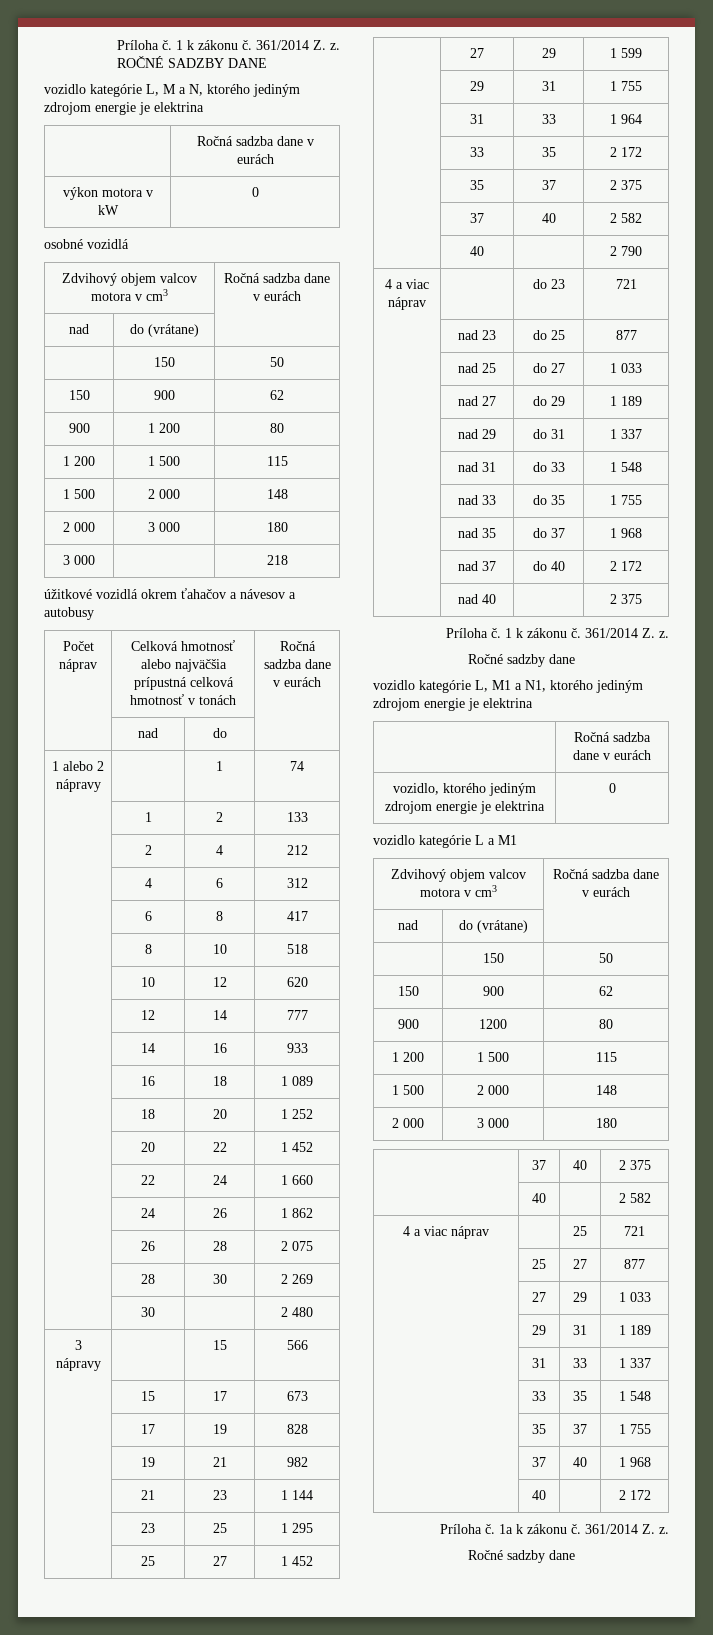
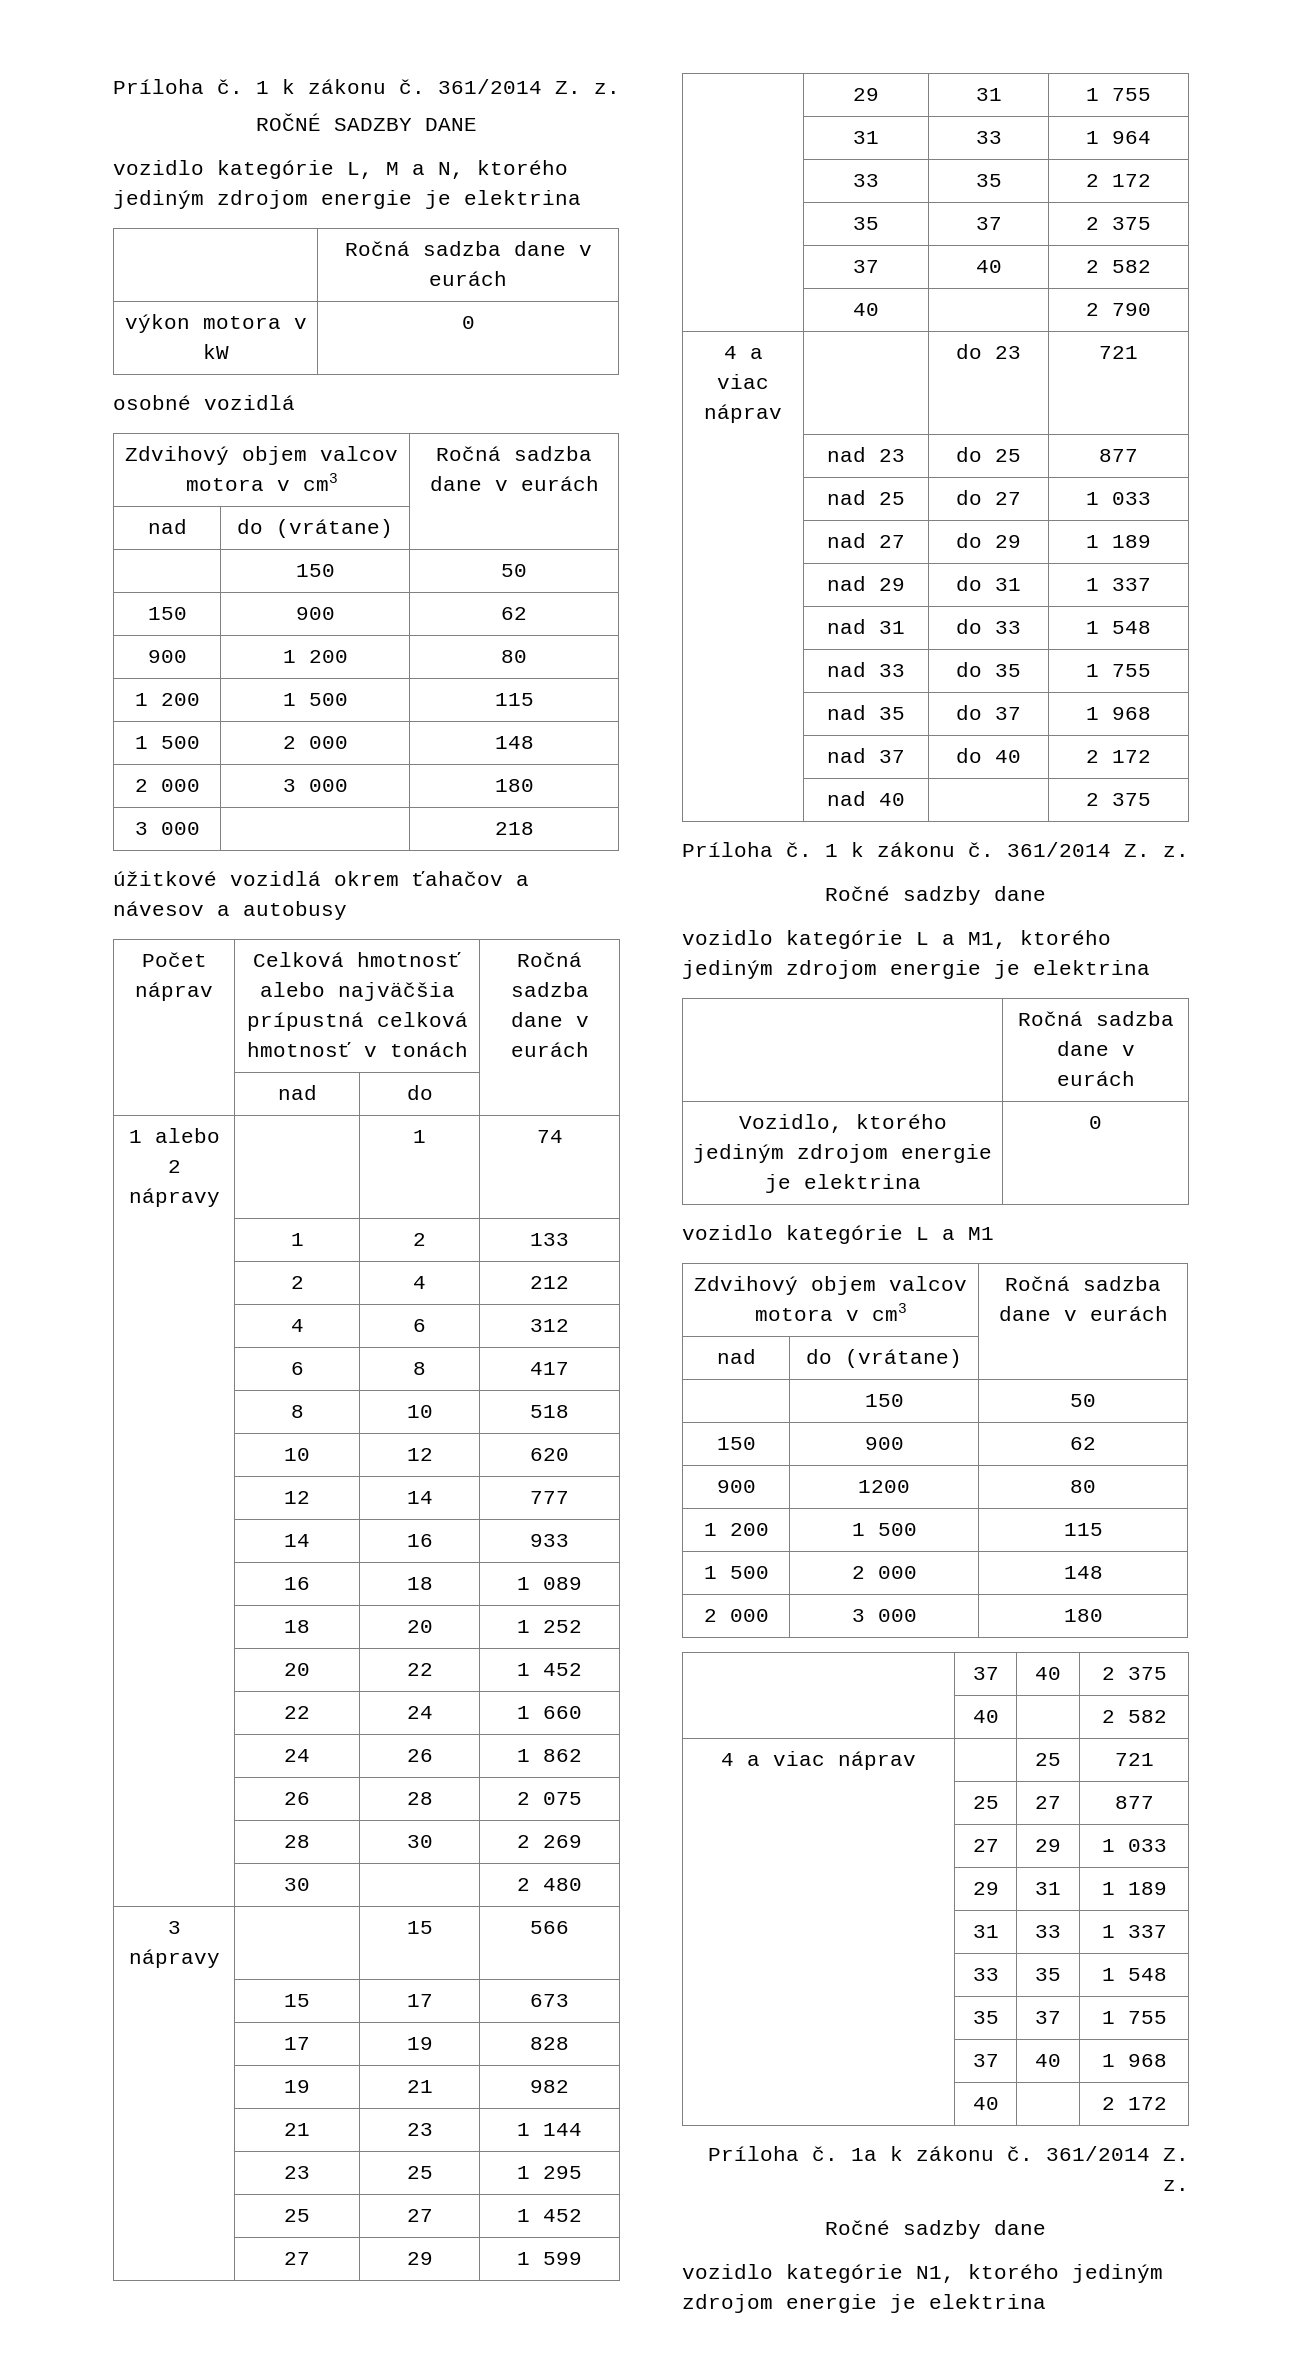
[475,680,546,692] L, M1 a N1, -> [916,932,1007,949] L a M1,
[393,783,439,795] vozidlo, -> [738,1114,843,1133] Vozidlo,
(575, 1555) none -> [682,2264,1163,2283] [682,2294,1046,2313] // vozidlo kategórie N1, ktorého jediným zdrojom energie je elektrina

